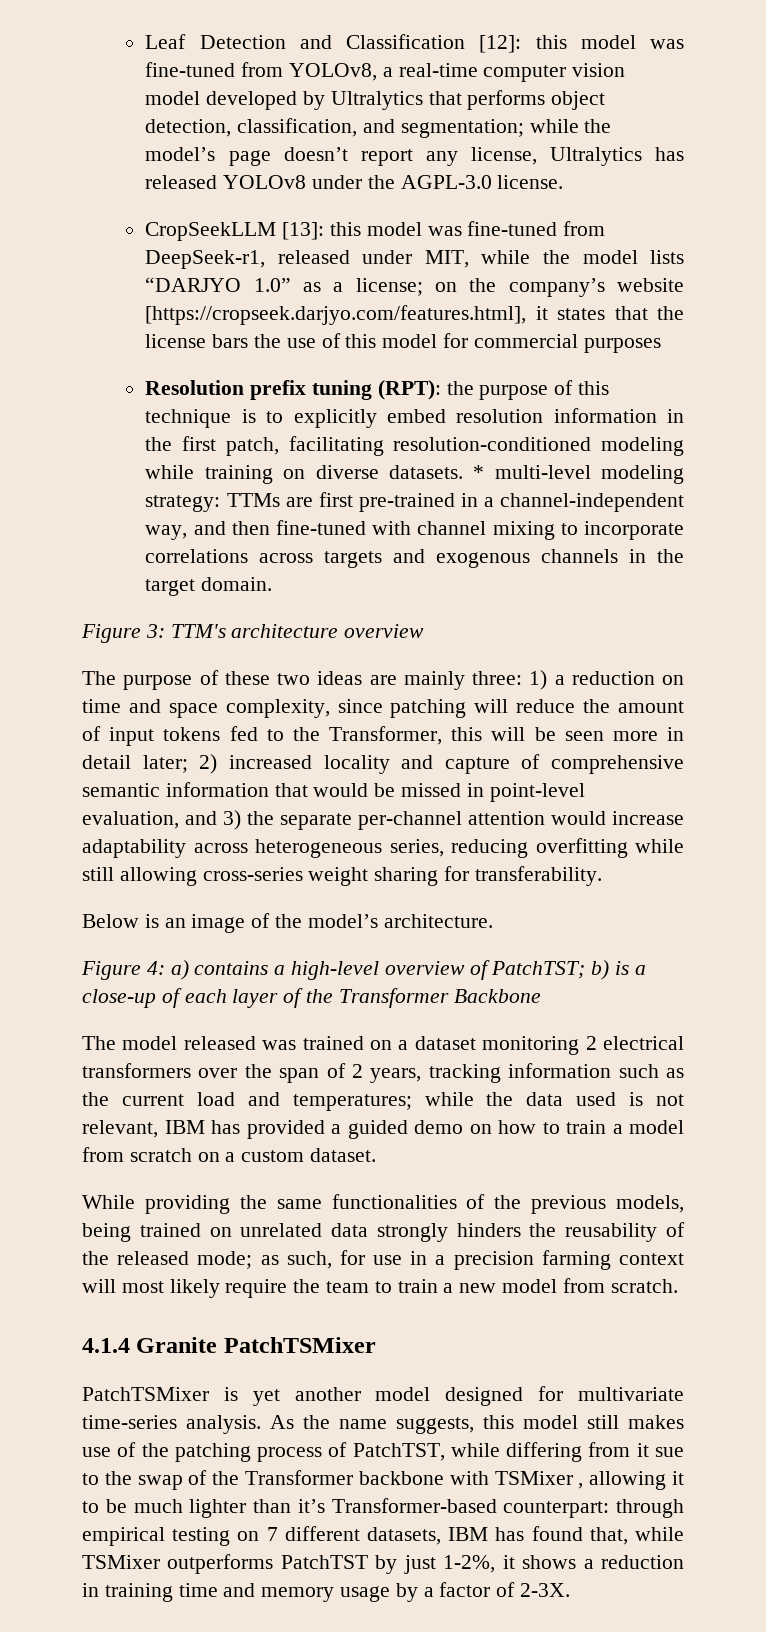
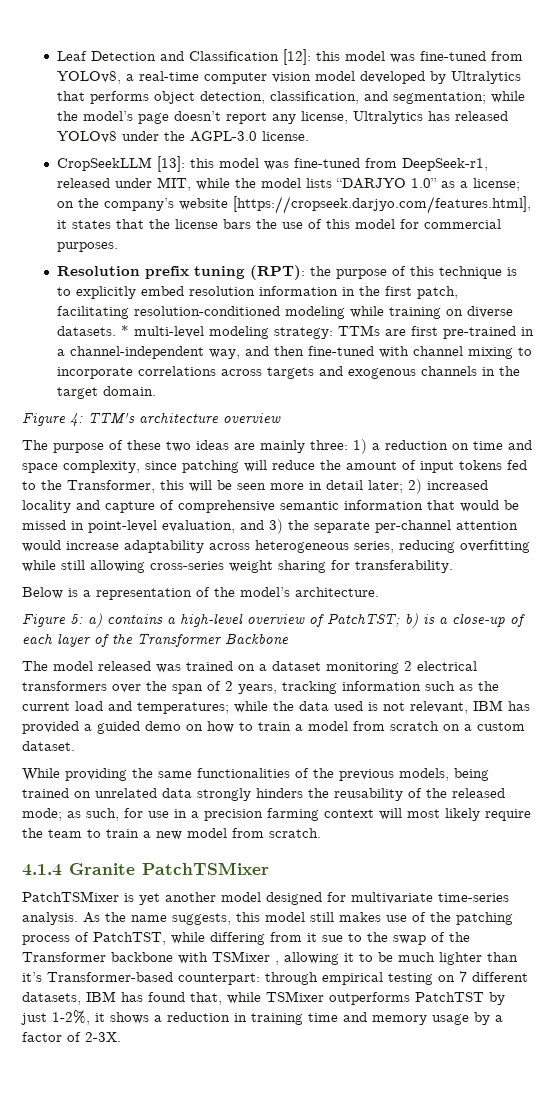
[583,338,661,353] purposes -> [57,242,119,252] purposes.
[145,624,165,638] 3: -> [70,413,83,426] 4:
[164,914,246,933] an image -> [83,588,192,600] a representation
[146,961,165,975] 4: -> [70,614,83,624] 5:

